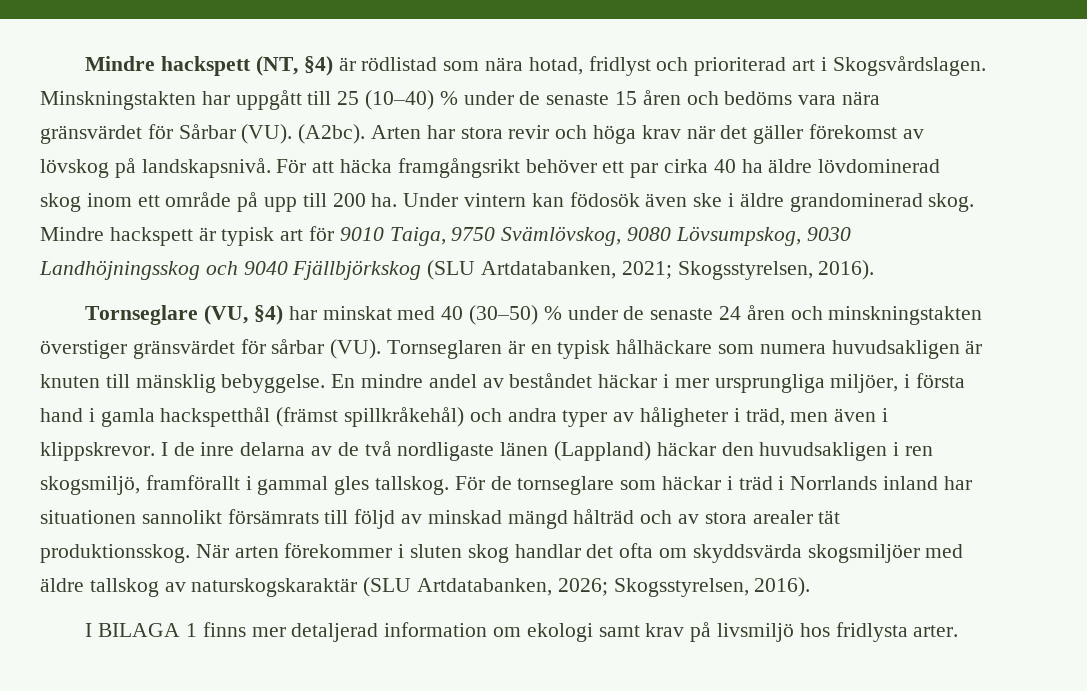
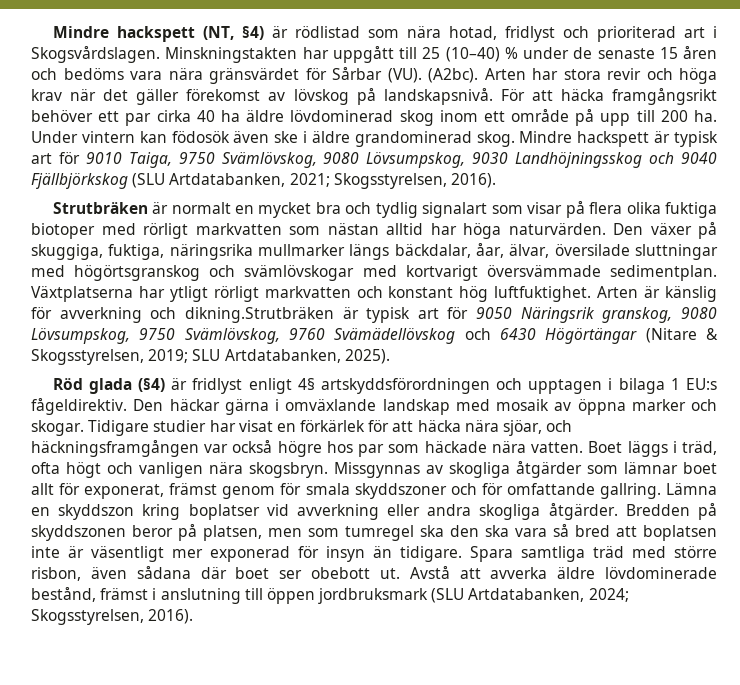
[85,305,983,325] [40,339,983,359] [40,373,966,393] [40,407,889,427] [40,441,934,461] [40,475,972,495] [40,509,841,529] [40,543,964,563] [40,577,811,597] [85,622,959,642] Tornseglare (VU, §4) har minskat med 40 (30–50) % under de senaste 24 åren och minskningstakten överstiger gränsvärdet för sårbar (VU). Tornseglaren är en typisk hålhäckare som numera huvudsakligen är knuten till mänsklig bebyggelse. En mindre andel av beståndet häckar i mer ursprungliga miljöer, i första hand i gamla hackspetthål (främst spillkråkehål) och andra typer av håligheter i träd, men även i klippskrevor. I de inre delarna av de två nordligaste länen (Lappland) häckar den huvudsakligen i ren skogsmiljö, framförallt i gammal gles tallskog. För de tornseglare som häckar i träd i Norrlands inland har situationen sannolikt försämrats till följd av minskad mängd hålträd och av stora arealer tät produktionsskog. När arten förekommer i sluten skog handlar det ofta om skyddsvärda skogsmiljöer med äldre tallskog av naturskogskaraktär (SLU Artdatabanken, 2026; Skogsstyrelsen, 2016). // I BILAGA 1 finns mer detaljerad information om ekologi samt krav på livsmiljö hos fridlysta arter. -> [52,201,718,218] [31,222,717,239] [31,243,718,260] [31,265,717,281] [31,286,717,302] [31,307,717,323] [31,328,718,344] [31,349,390,365] [52,378,717,394] [31,398,717,415] [31,420,573,436] [31,440,718,457] [31,461,717,478] [31,483,717,499] [31,503,717,520] [31,524,717,541] [31,546,717,562] [31,566,717,581] [31,587,629,604] [31,609,194,625] Strutbräken är normalt en mycket bra och tydlig signalart som visar på flera olika fuktiga biotoper med rörligt markvatten som nästan alltid har höga naturvärden. Den växer på skuggiga, fuktiga, näringsrika mullmarker längs bäckdalar, åar, älvar, översilade sluttningar med högörtsgranskog och svämlövskogar med kortvarigt översvämmade sedimentplan. Växtplatserna har ytligt rörligt markvatten och konstant hög luftfuktighet. Arten är känslig för avverkning och dikning.Strutbräken är typisk art för 9050 Näringsrik granskog, 9080 Lövsumpskog, 9750 Svämlövskog, 9760 Svämädellövskog och 6430 Högörtängar (Nitare & Skogsstyrelsen, 2019; SLU Artdatabanken, 2025). // Röd glada (§4) är fridlyst enligt 4§ artskyddsförordningen och upptagen i bilaga 1 EU:s fågeldirektiv. Den häckar gärna i omväxlande landskap med mosaik av öppna marker och skogar. Tidigare studier har visat en förkärlek för att häcka nära sjöar, och häckningsframgången var också högre hos par som häckade nära vatten. Boet läggs i träd, ofta högt och vanligen nära skogsbryn. Missgynnas av skogliga åtgärder som lämnar boet allt för exponerat, främst genom för smala skyddszoner och för omfattande gallring. Lämna en skyddszon kring boplatser vid avverkning eller andra skogliga åtgärder. Bredden på skyddszonen beror på platsen, men som tumregel ska den ska vara så bred att boplatsen inte är väsentligt mer exponerad för insyn än tidigare. Spara samtliga träd med större risbon, även sådana där boet ser obebott ut. Avstå att avverka äldre lövdominerade bestånd, främst i anslutning till öppen jordbruksmark (SLU Artdatabanken, 2024; Skogsstyrelsen, 2016).

